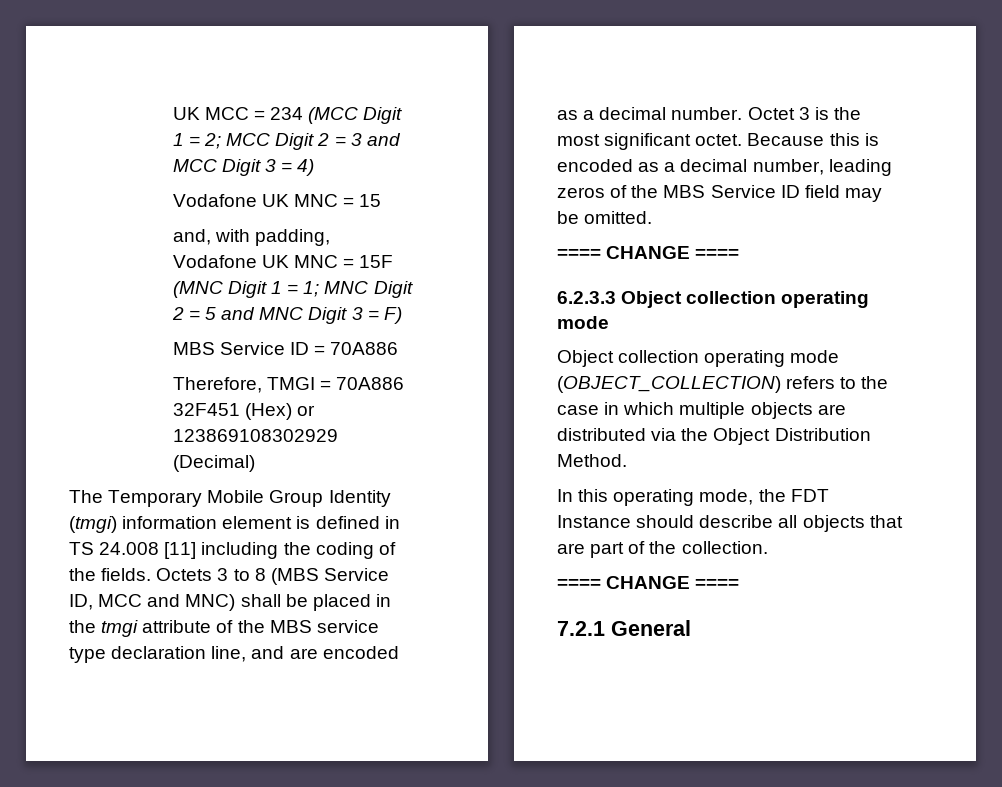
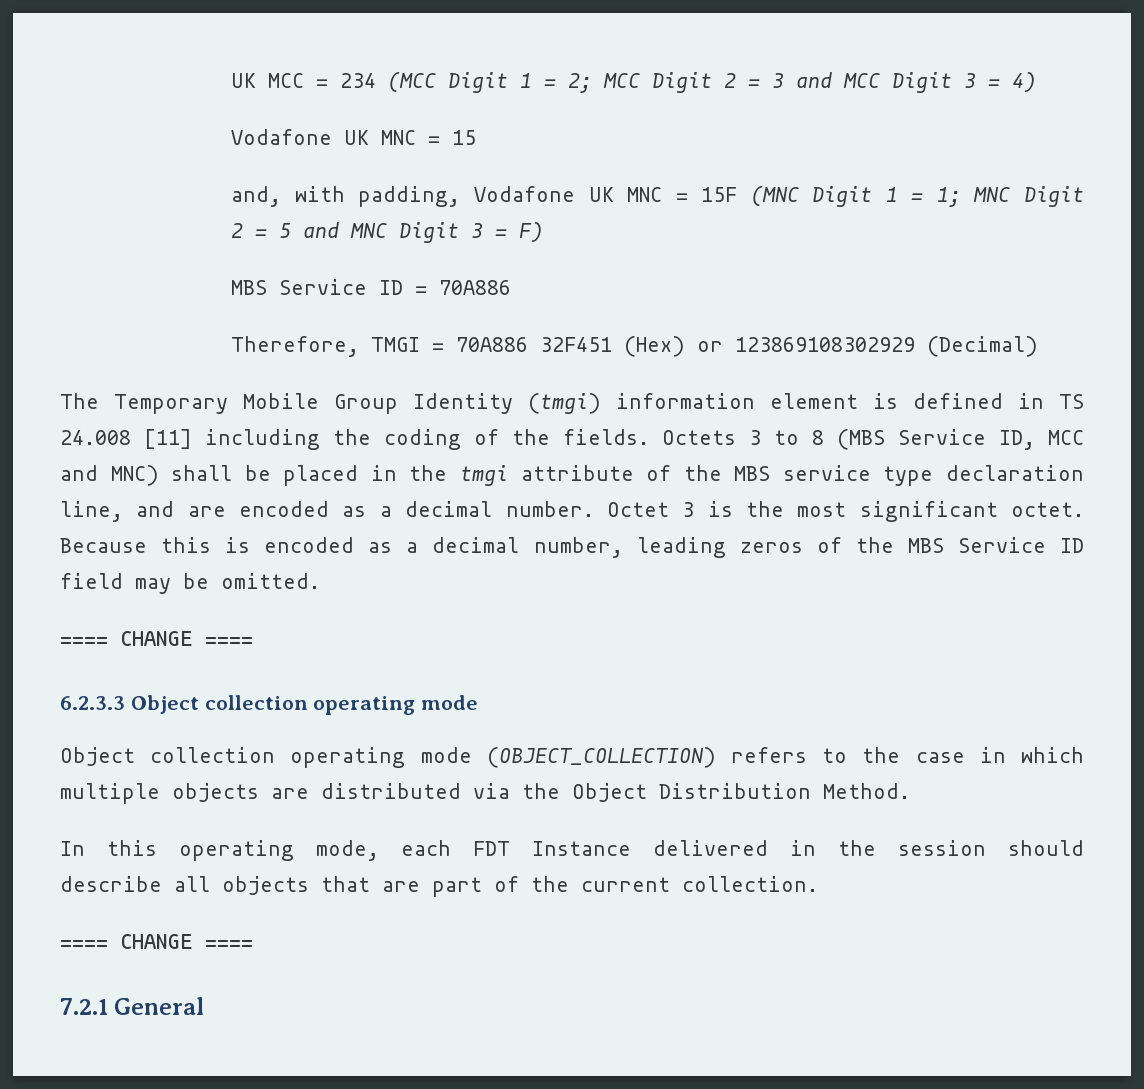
[758,489,786,502] the -> [401,840,451,856] each
(631, 521) none -> [653,840,986,856] delivered in the session
(677, 547) none -> [581,877,670,892] current

